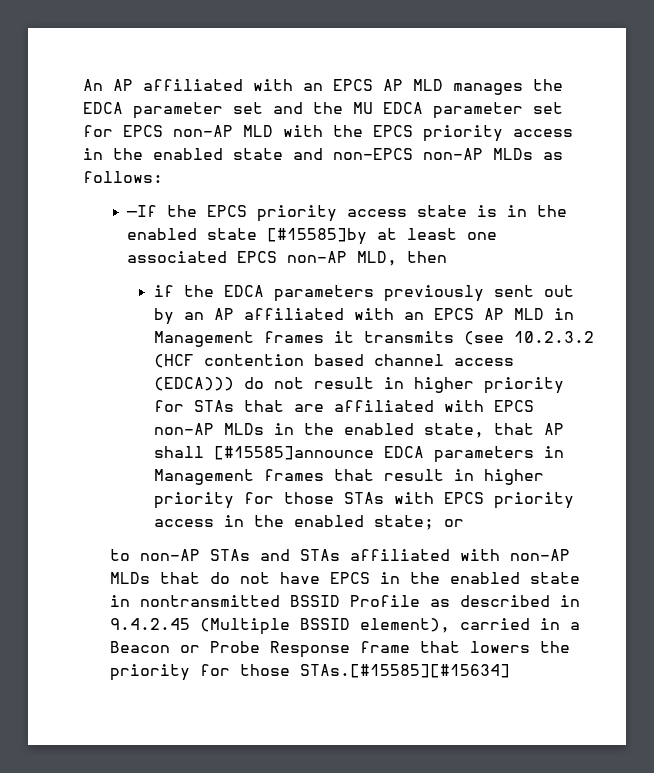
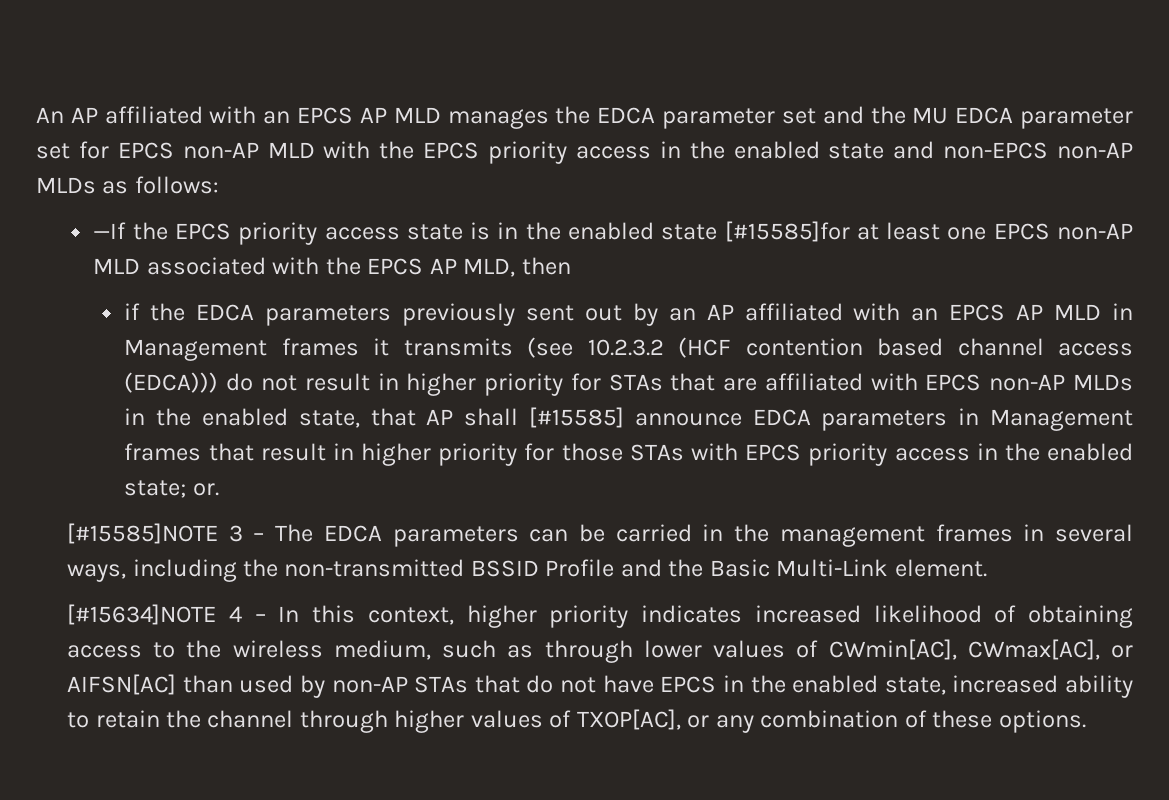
[267,228,368,245] [#15585]by -> [724,221,850,242] [#15585]for
[127,251,348,263] associated EPCS non-AP -> [993,223,1133,240] [93,257,457,275] EPCS non-AP MLD associated with the EPCS AP
[213,446,374,460] [#15585]announce -> [529,407,742,428] [#15585] announce
[443,519,464,527] [109,549,570,561] [109,572,150,584] or // to non-AP STAs and STAs affiliated with non-AP MLDs -> [192,483,219,496] [67,523,1133,547] [67,559,987,582] [67,604,1133,628] [67,639,1133,663] [67,674,469,698] or. // [#15585]NOTE 3 – The EDCA parameters can be carried in the management frames in several ways, including the non-transmitted BSSID Profile and the Basic Multi-Link element. // [#15634]NOTE 4 – In this context, higher priority indicates increased likelihood of obtaining access to the wireless medium, such as through lower values of CWmin[AC], CWmax[AC], or AIFSN[AC] than used by non-AP STAs
[529,572,580,584] [109,595,580,607] [109,618,580,635] [109,641,570,658] [109,664,510,681] state in nontransmitted BSSID Profile as described in 9.4.2.45 (Multiple BSSID element), carried in a Beacon or Probe Response frame that lowers the priority for those STAs.[#15585][#15634] -> [884,675,1133,698] [67,709,1086,733] state, increased ability to retain the channel through higher values of TXOP[AC], or any combination of these options.

